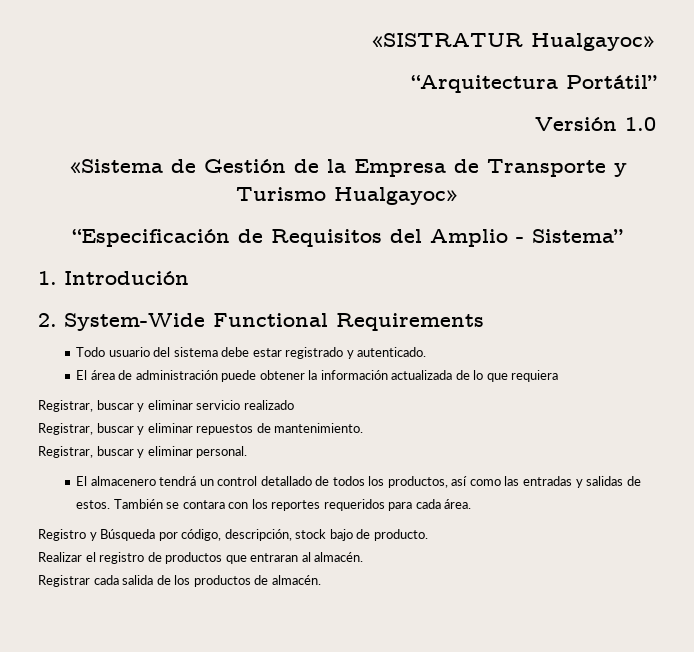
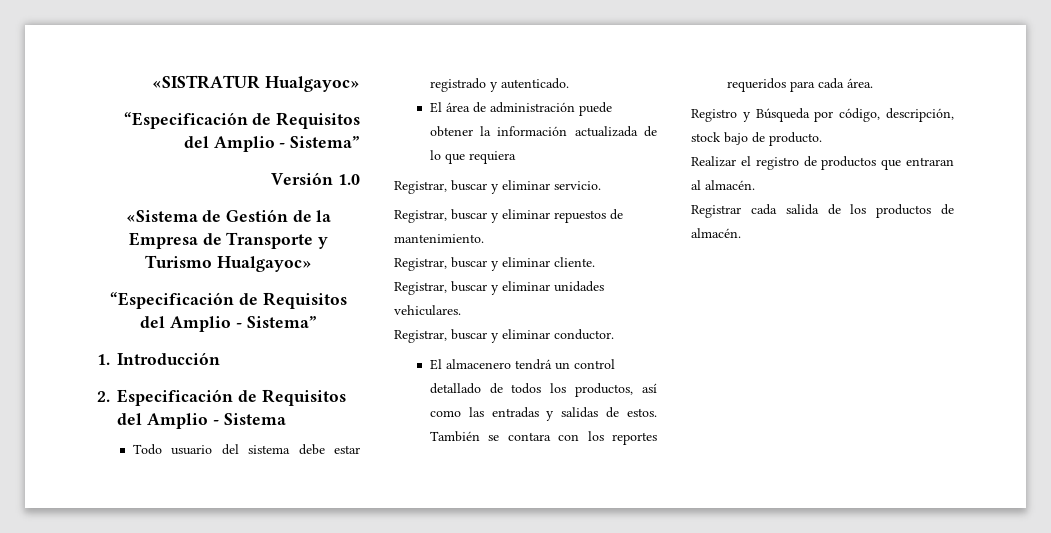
[411,75,657,93] “Arquitectura Portátil” -> [123,112,360,129] [183,136,360,152] “Especificación de Requisitos del Amplio - Sistema”
[63,271,189,285] Introdución -> [117,352,221,365] Introducción
[63,313,484,331] System-Wide Functional Requirements -> [117,389,346,406] [117,413,286,429] Especificación de Requisitos del Amplio - Sistema
[196,400,294,410] servicio realizado -> [554,181,601,190] servicio.
[196,446,248,458] personal. -> [554,257,595,267] [394,281,604,295] [394,305,461,316] [394,329,614,343] cliente. // Registrar, buscar y eliminar unidades vehiculares. // Registrar, buscar y eliminar conductor.

